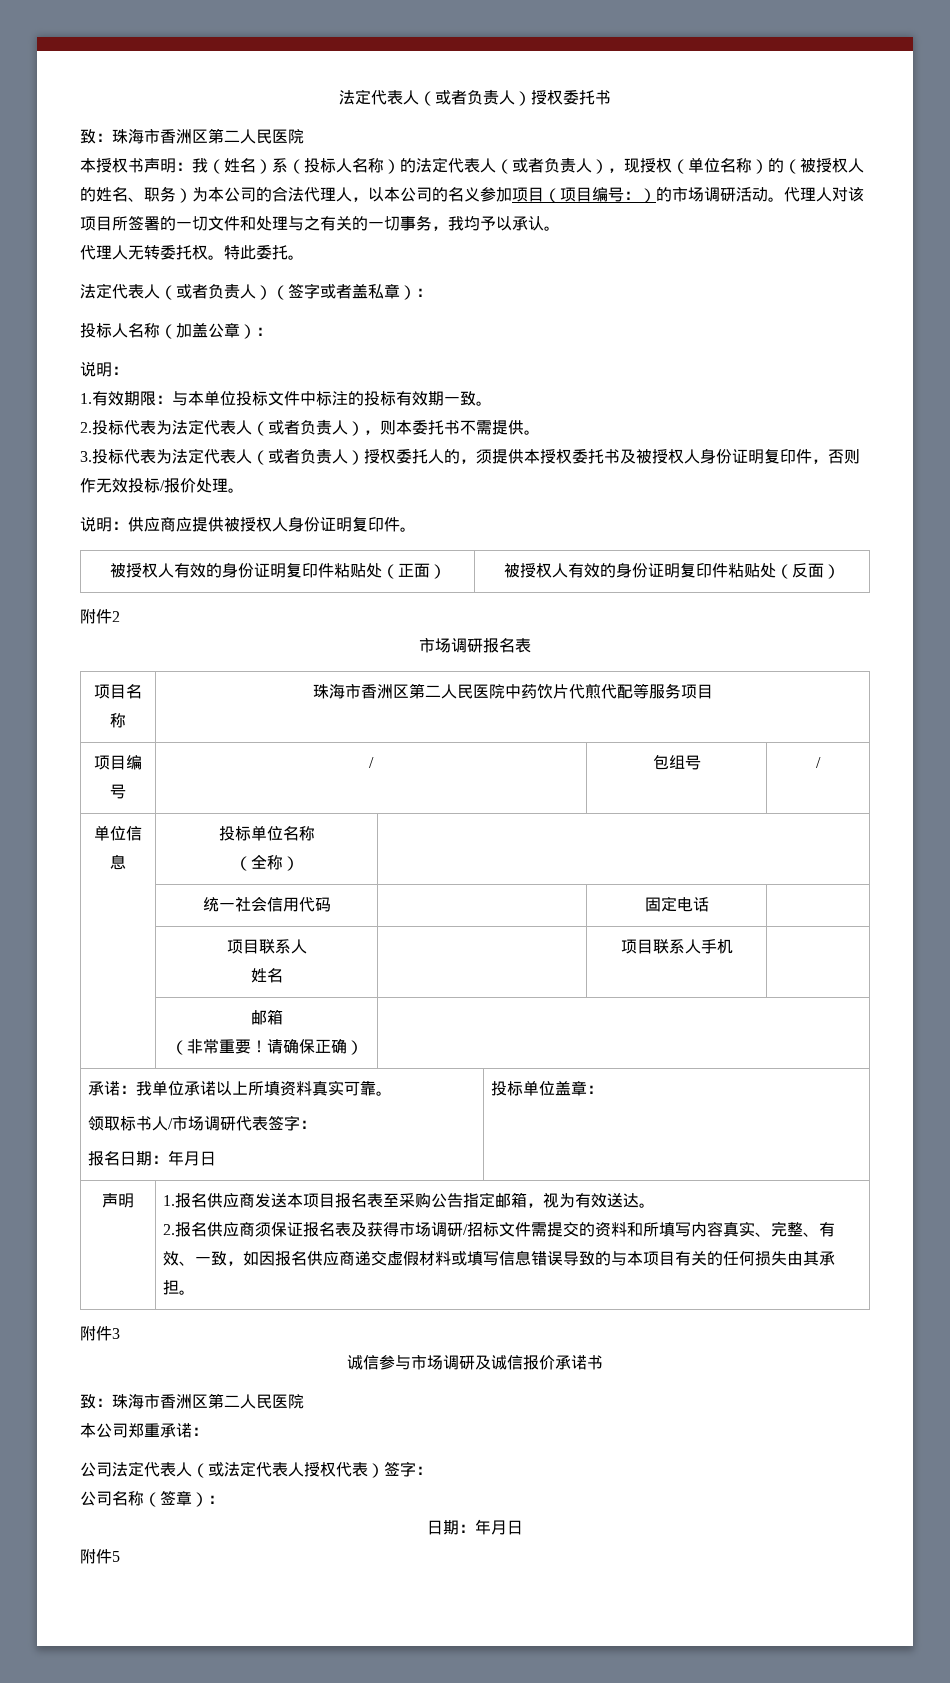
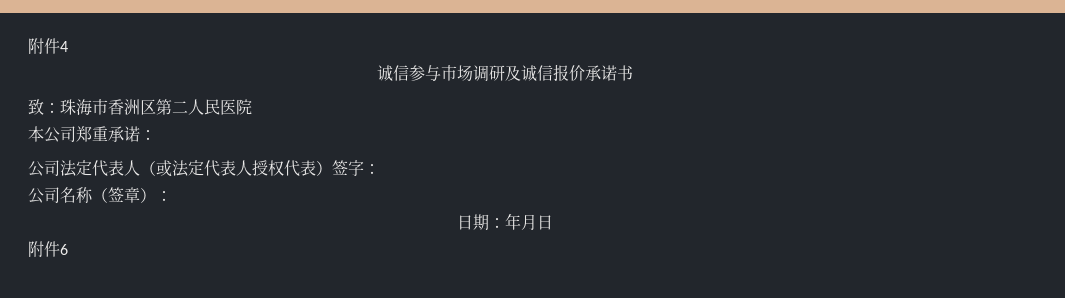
[339,89,611,106] [80,128,304,144] [80,157,864,174] [80,186,864,203] [80,215,560,231] [80,245,304,260] [80,283,432,300] [80,323,272,339] [80,361,128,377] [80,390,492,406] [80,419,540,436] [80,448,860,465] [80,478,244,493] [80,516,416,532] [109,562,446,579] [504,562,840,579] [80,609,120,624] [419,637,531,653] [94,684,142,699] [110,713,126,728] [312,683,713,699] [94,755,142,770] [110,784,126,799] [369,757,374,768] [652,754,701,770] [816,757,821,768] [94,825,142,841] [110,854,126,870] [218,825,315,841] [234,854,299,871] [202,896,331,912] [644,896,709,912] [226,939,307,954] [250,968,283,983] [620,939,733,954] [250,1009,283,1025] [170,1039,363,1055] [87,1080,392,1096] [87,1115,316,1131] [87,1150,216,1166] [490,1080,603,1096] [102,1193,134,1208] [162,1192,655,1208] [162,1221,835,1237] [162,1250,835,1266] [162,1280,195,1295] [80,1326,120,1341] 法定代表人（或者负责人）授权委托书 // 致：珠海市香洲区第二人民医院 // 本授权书声明：我（姓名）系（投标人名称）的法定代表人（或者负责人），现授权（单位名称）的（被授权人的姓名、职务）为本公司的合法代理人，以本公司的名义参加项目（项目编号：）的市场调研活动。代理人对该项目所签署的一切文件和处理与之有关的一切事务，我均予以承认。 // 代理人无转委托权。特此委托。 // 法定代表人（或者负责人）（签字或者盖私章）： // 投标人名称（加盖公章）： // 说明： // 1.有效期限：与本单位投标文件中标注的投标有效期一致。 // 2.投标代表为法定代表人（或者负责人），则本委托书不需提供。 // 3.投标代表为法定代表人（或者负责人）授权委托人的，须提供本授权委托书及被授权人身份证明复印件，否则作无效投标/报价处理。 // 说明：供应商应提供被授权人身份证明复印件。 // 被授权人有效的身份证明复印件粘贴处（正面） | 被授权人有效的身份证明复印件粘贴处（反面） // 附件2 // 市场调研报名表 // 项目名称 | 珠海市香洲区第二人民医院中药饮片代煎代配等服务项目 // 项目编号 | / | 包组号 | / // 单位信息 | 投标单位名称 // （全称） | // | 统一社会信用代码 | | 固定电话 | // | 项目联系人 // 姓名 | | 项目联系人手机 | // | 邮箱 // （非常重要！请确保正确） | // 承诺：我单位承诺以上所填资料真实可靠。 // 领取标书人/市场调研代表签字： // 报名日期：年月日 | 投标单位盖章： // 声明 | 1.报名供应商发送本项目报名表至采购公告指定邮箱，视为有效送达。 // 2.报名供应商须保证报名表及获得市场调研/招标文件需提交的资料和所填写内容真实、完整、有效、一致，如因报名供应商递交虚假材料或填写信息错误导致的与本项目有关的任何损失由其承担。 // 附件3 -> [28,38,68,55] 附件4
[112,1551,120,1562] 5 -> [60,244,68,255] 6

